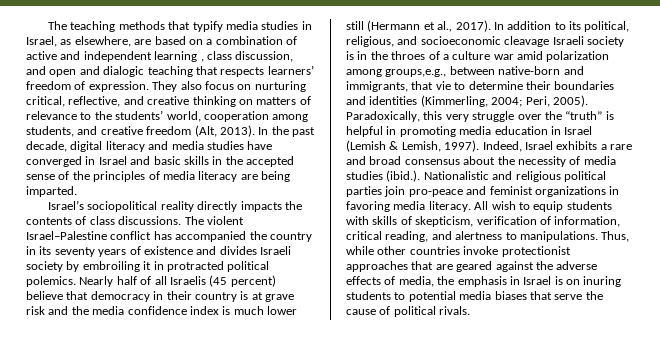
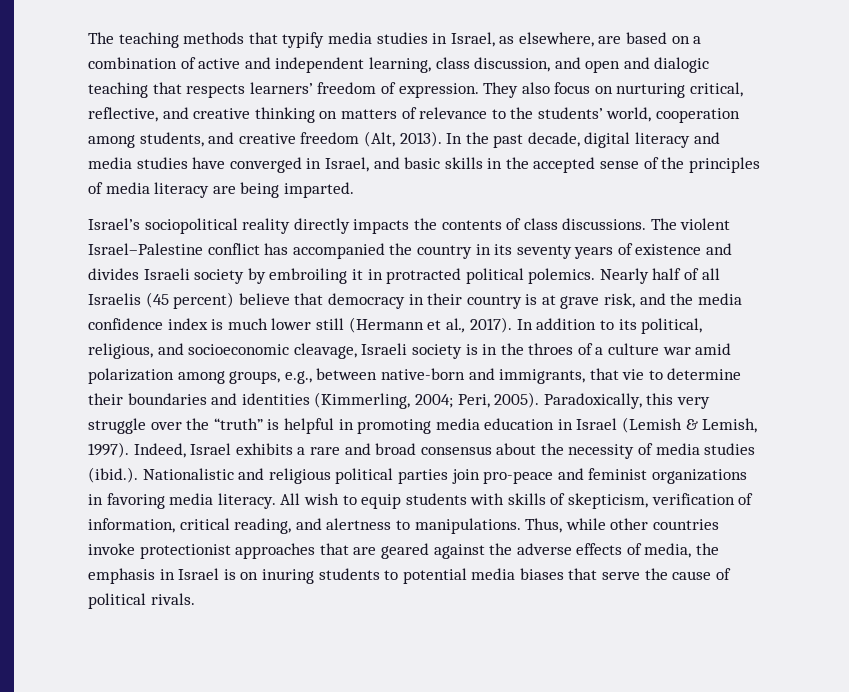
[154,51,204,62] learning , -> [368,57,431,73] learning,
[98,156,127,165] Israel -> [324,157,369,172] Israel,
[26,306,45,315] risk -> [604,293,636,308] risk,
[504,36,550,47] cleavage -> [293,343,357,359] cleavage,
[385,69,447,77] groups,e.g., -> [229,371,312,384] groups, e.g.,

